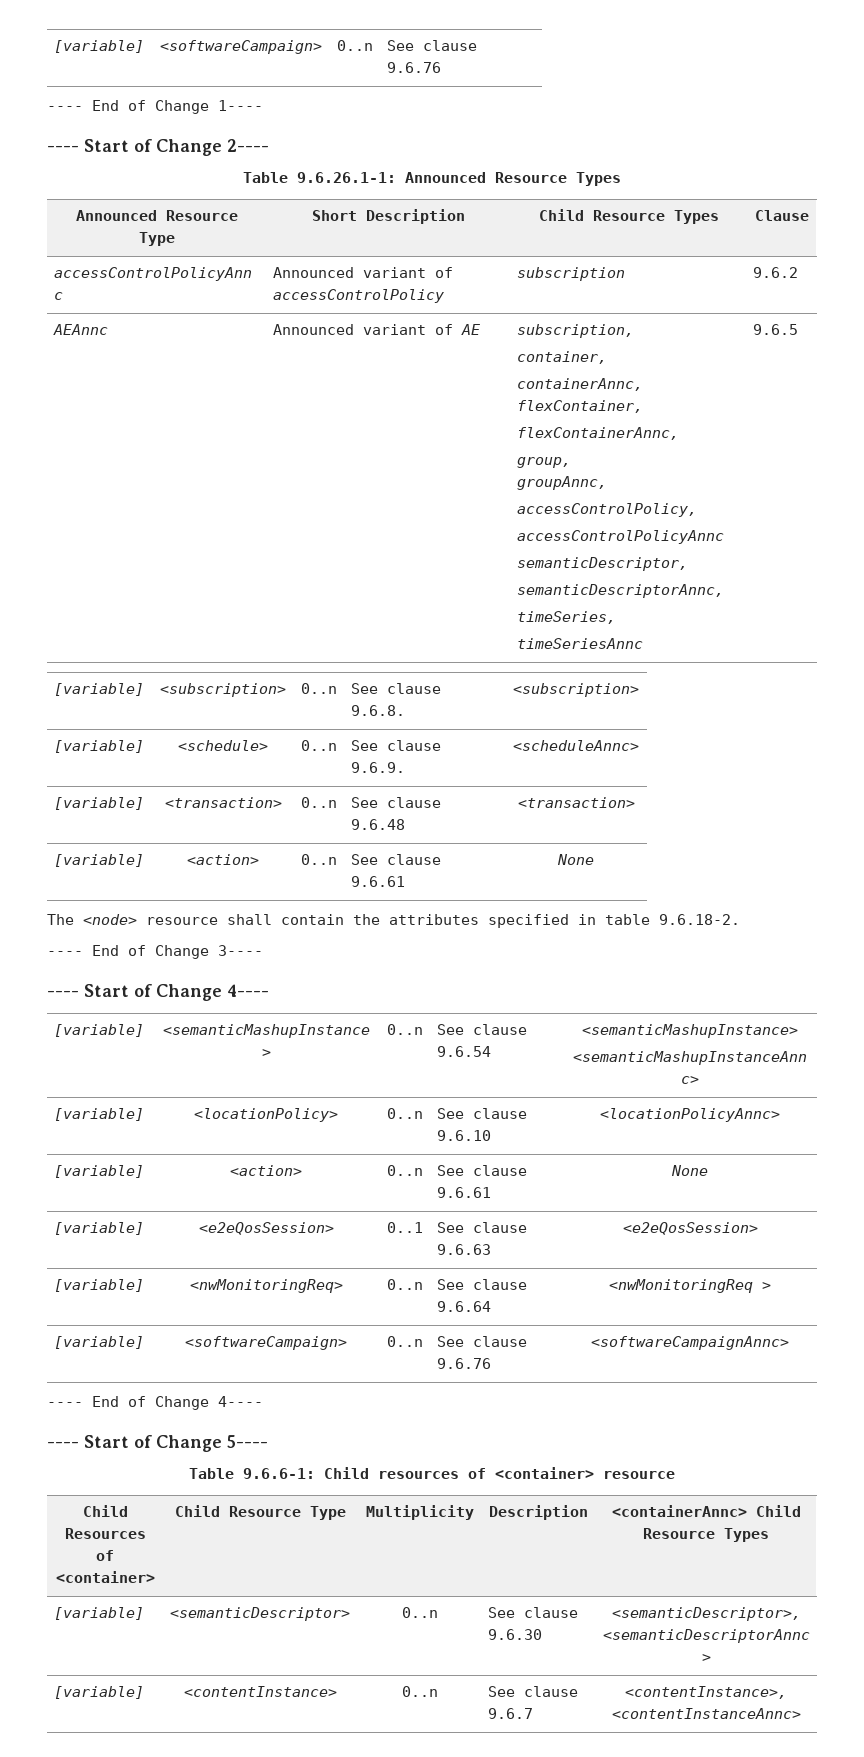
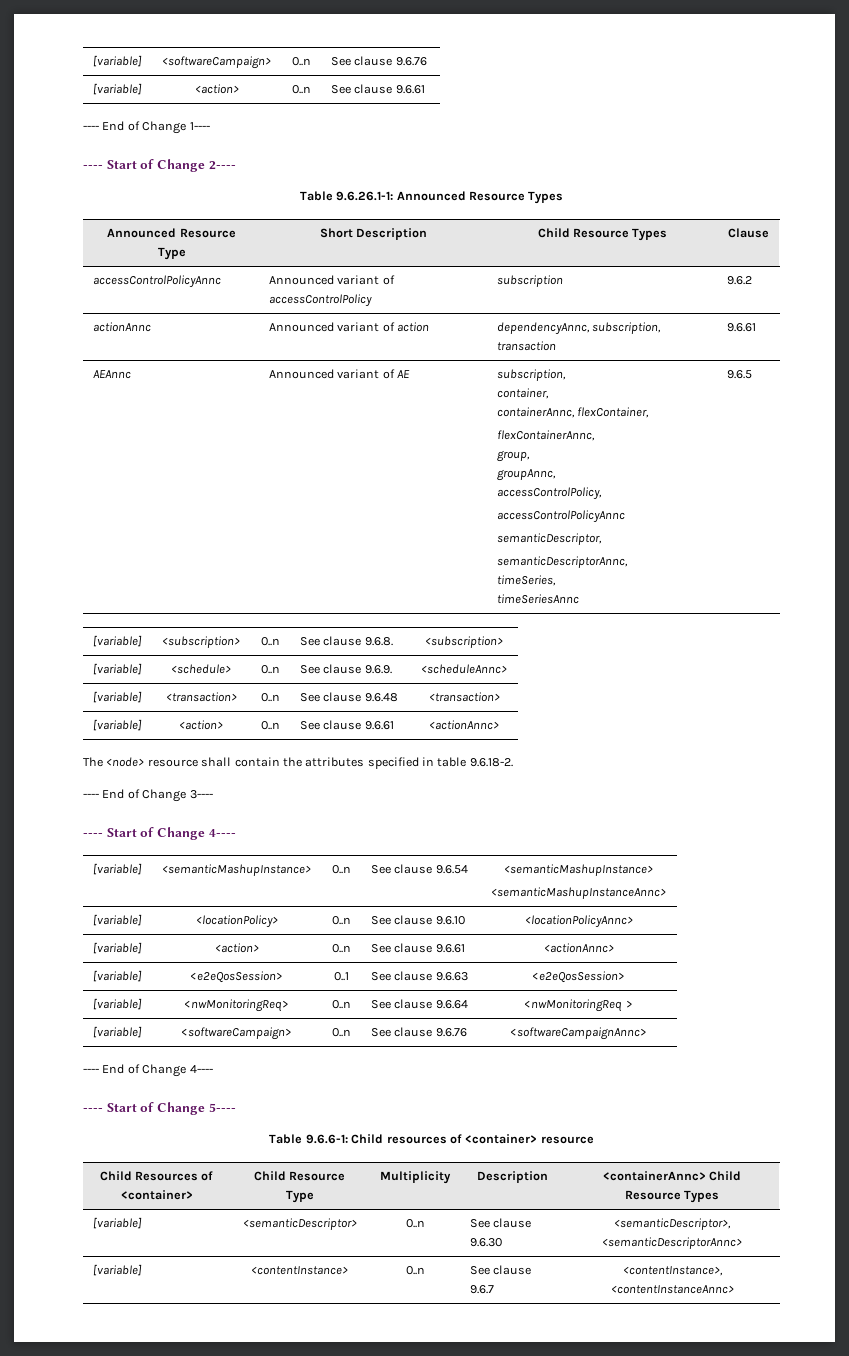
[54,40,145,53] [160,40,322,54] [337,40,373,51] [387,40,478,51] [387,62,442,73] [variable] | <softwareCampaign> | 0..n | See clause 9.6.76 -> [92,55,142,67] [162,56,271,69] [292,57,311,66] [330,56,427,66] [92,83,142,95] [194,84,239,94] [292,85,311,94] [330,84,425,94] [variable] | <softwareCampaign> | 0..n | See clause 9.6.76 // [variable] | <action> | 0..n | See clause 9.6.61
(799, 272) none -> [92,322,151,332] [268,322,430,332] [496,322,662,335] [496,341,556,351] [726,323,756,332] // actionAnnc | Announced variant of action | dependencyAnnc, subscription, transaction | 9.6.61
[557,854,594,865] | None -> [429,720,499,730] | <actionAnnc>
[671,1165,709,1176] | None -> [543,943,614,953] | <actionAnnc>

